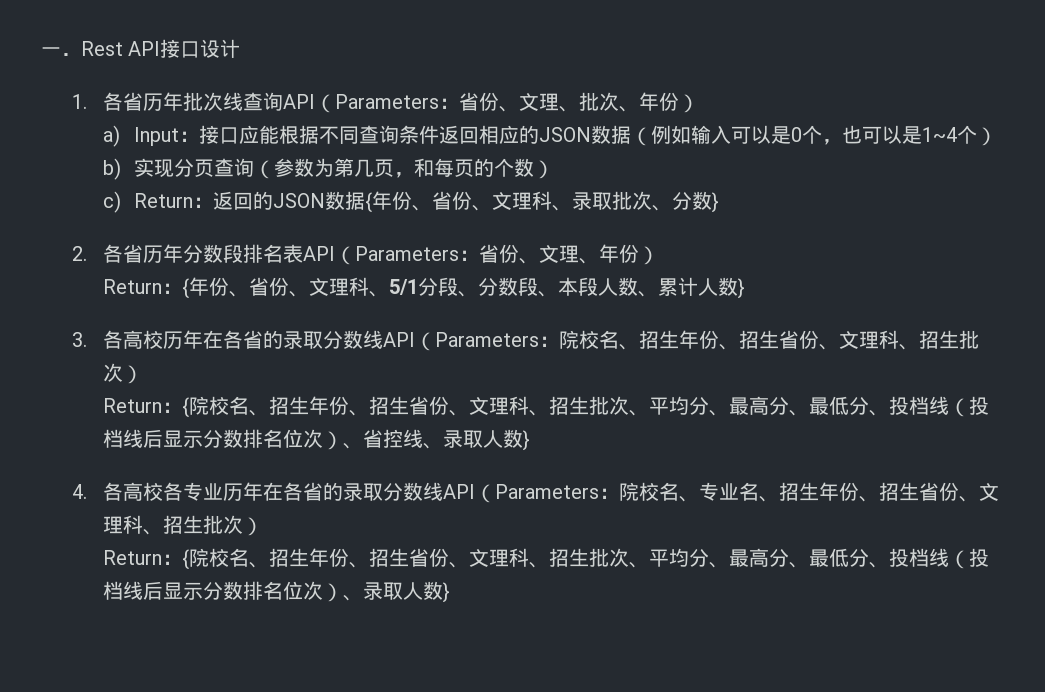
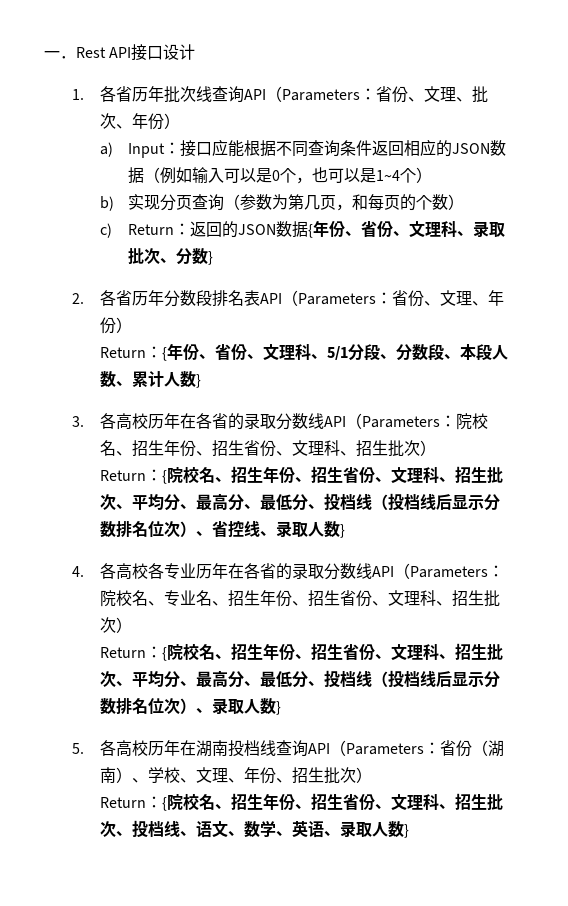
(451, 592) none -> [71,740,504,757] [99,767,372,784] [99,793,503,811] [99,820,409,838] // 5.各高校历年在湖南投档线查询API（Parameters：省份（湖南）、学校、文理、年份、招生批次） // Return：{院校名、招生年份、招生省份、文理科、招生批次、投档线、语文、数学、英语、录取人数}

